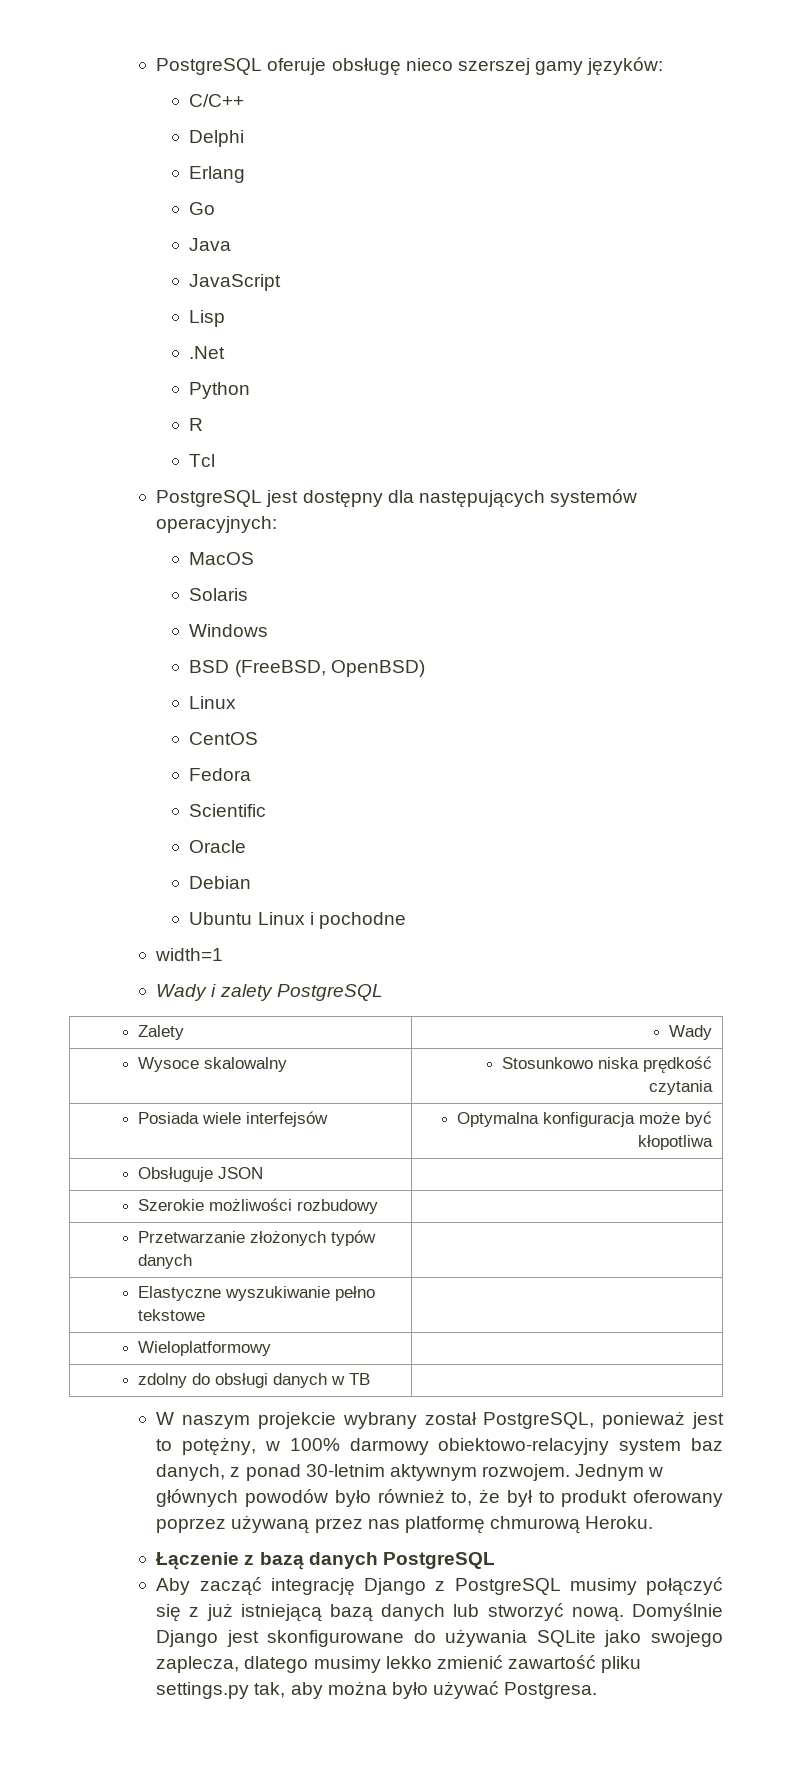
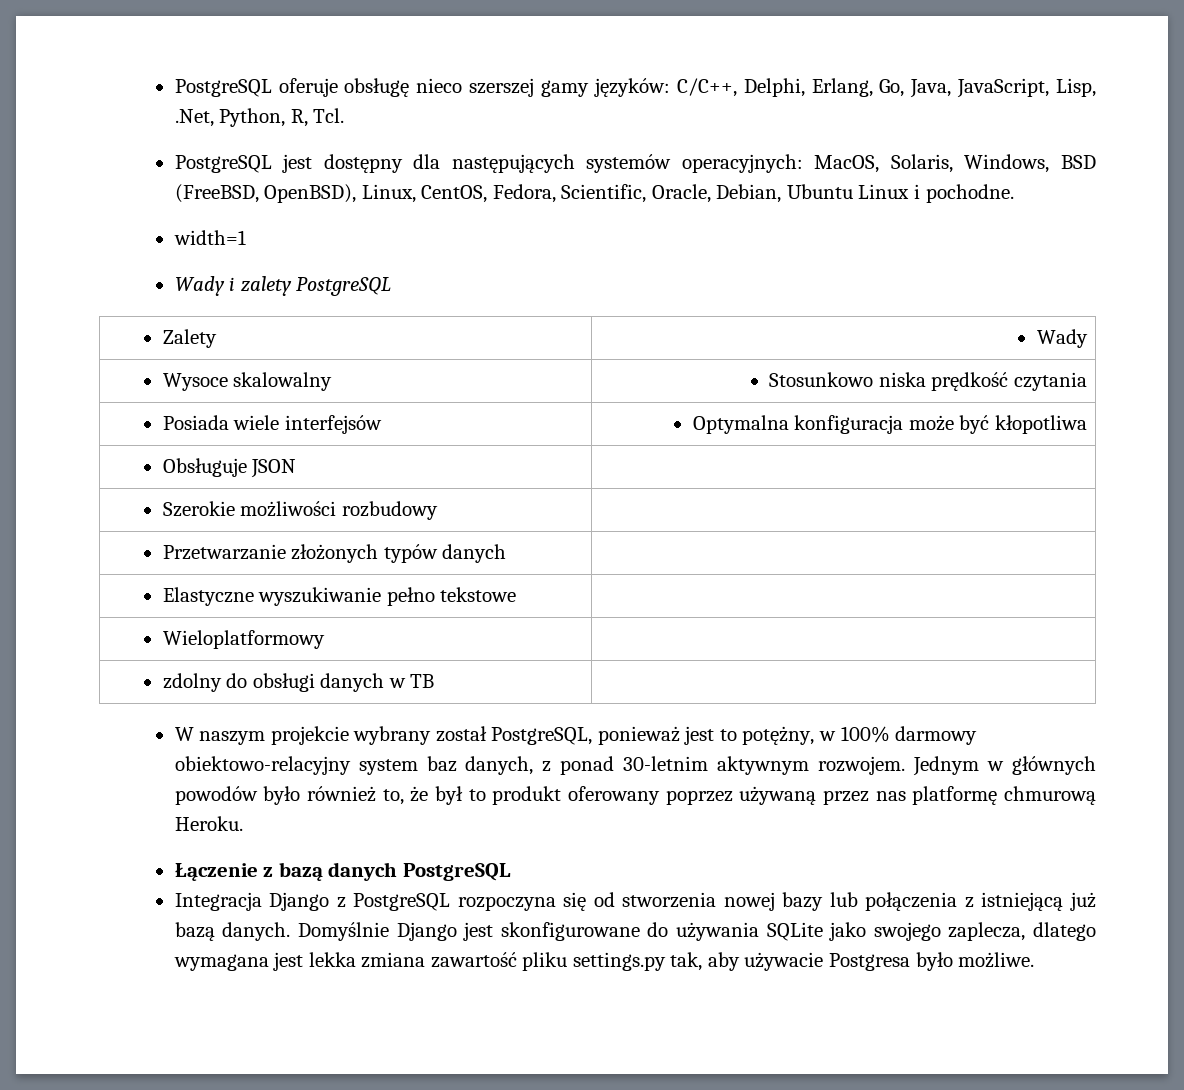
[189,94,245,107] [189,130,245,147] [189,166,246,183] [189,202,216,215] [189,238,232,251] [189,274,282,291] [189,310,226,327] [189,346,226,359] [189,382,251,399] [189,418,204,431] [189,454,216,467] // C/C++ // Delphi // Erlang // Go // Java // JavaScript // Lisp // .Net // Python // R // Tcl -> [676,78,1096,98] [174,108,345,127] C/C++, Delphi, Erlang, Go, Java, JavaScript, Lisp, .Net, Python, R, Tcl.
[189,552,255,565] [189,588,249,601] [189,624,269,637] [189,660,425,677] [189,696,237,709] [189,732,259,745] [189,768,252,781] [189,804,267,817] [189,840,247,853] [189,876,252,889] // MacOS // Solaris // Windows // BSD (FreeBSD, OpenBSD) // Linux // CentOS // Fedora // Scientific // Oracle // Debian // -> [814,154,1096,173] [174,184,782,203] MacOS, Solaris, Windows, BSD (FreeBSD, OpenBSD), Linux, CentOS, Fedora, Scientific, Oracle, Debian,
[318,912,406,929] pochodne -> [925,184,1014,203] pochodne.
[156,1577,724,1596] [156,1603,624,1622] Aby zacząć integrację Django z PostgreSQL musimy połączyć się z już istniejącą bazą danych lub stworzyć nową. -> [174,892,1097,911] [174,922,291,941] Integracja Django z PostgreSQL rozpoczyna się od stworzenia nowej bazy lub połączenia z istniejącą już bazą danych.
[313,1655,503,1673] musimy lekko zmienić -> [173,952,426,971] wymagana jest lekka zmiana
[327,1681,598,1699] można było używać Postgresa. -> [744,952,1035,971] używacie Postgresa było możliwe.

